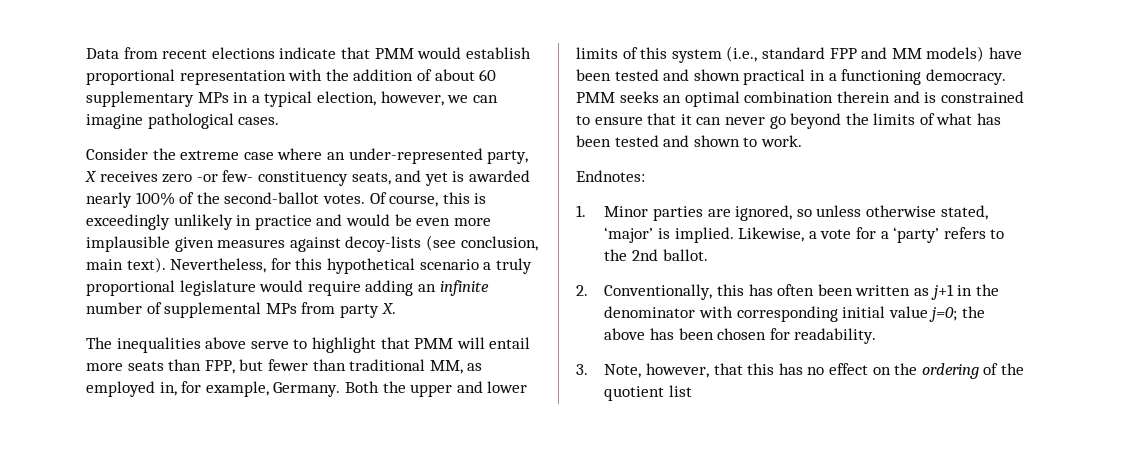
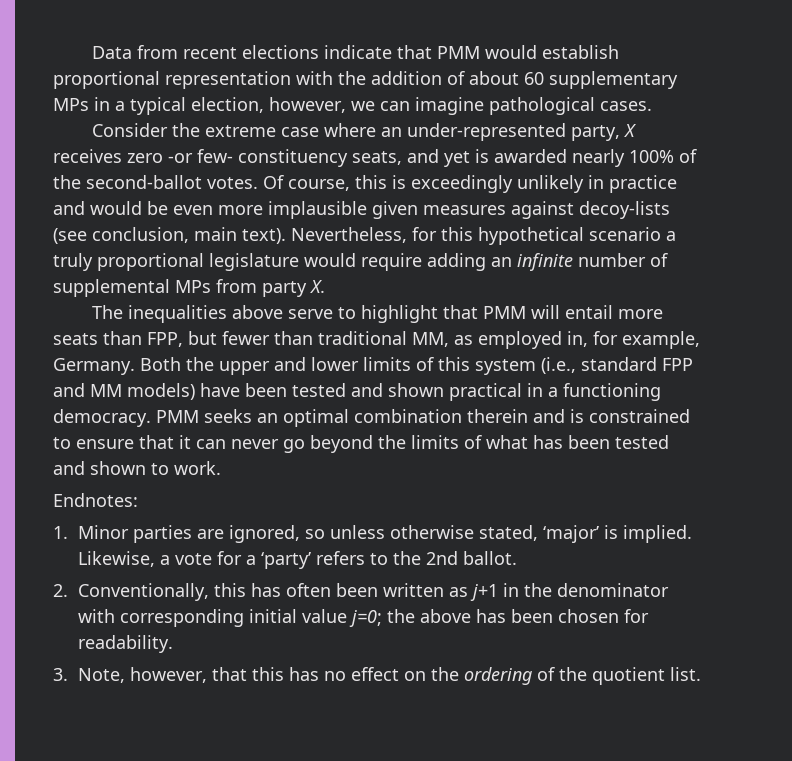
[668,385,692,397] list -> [670,667,702,681] list.

